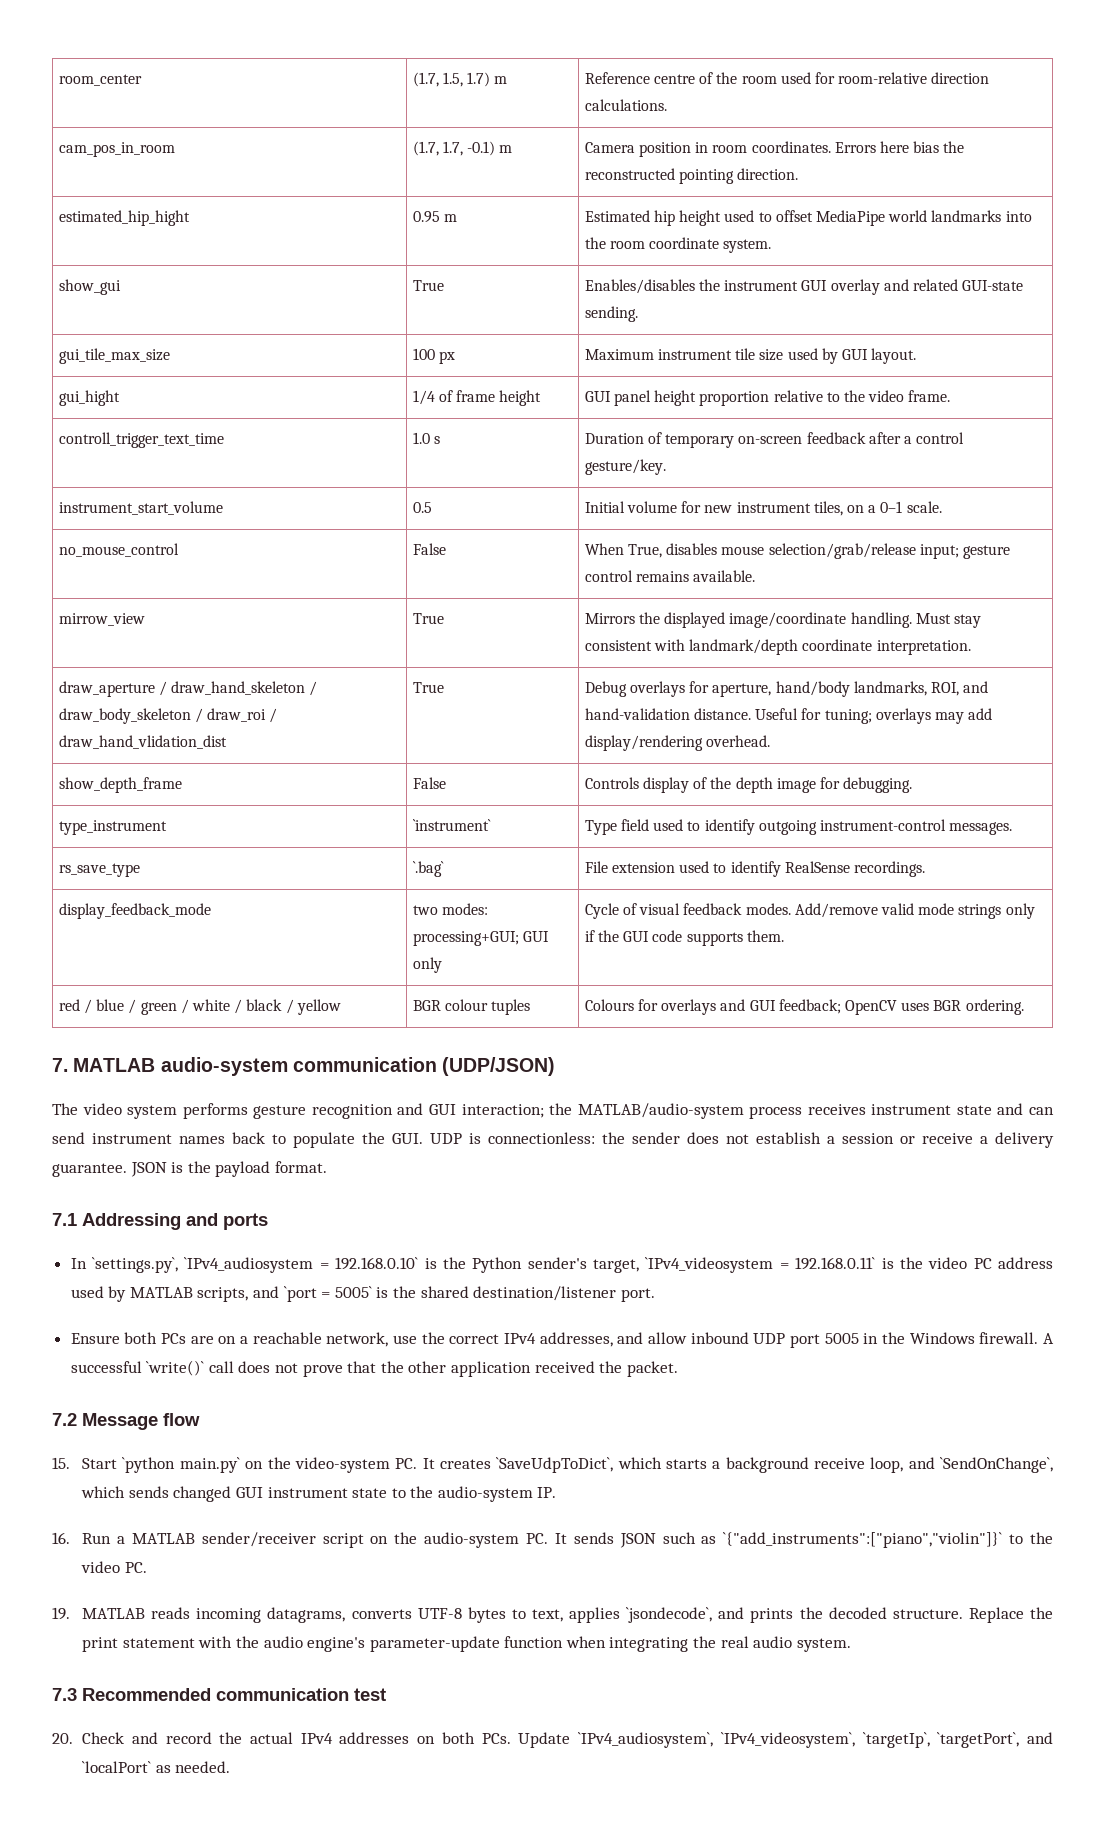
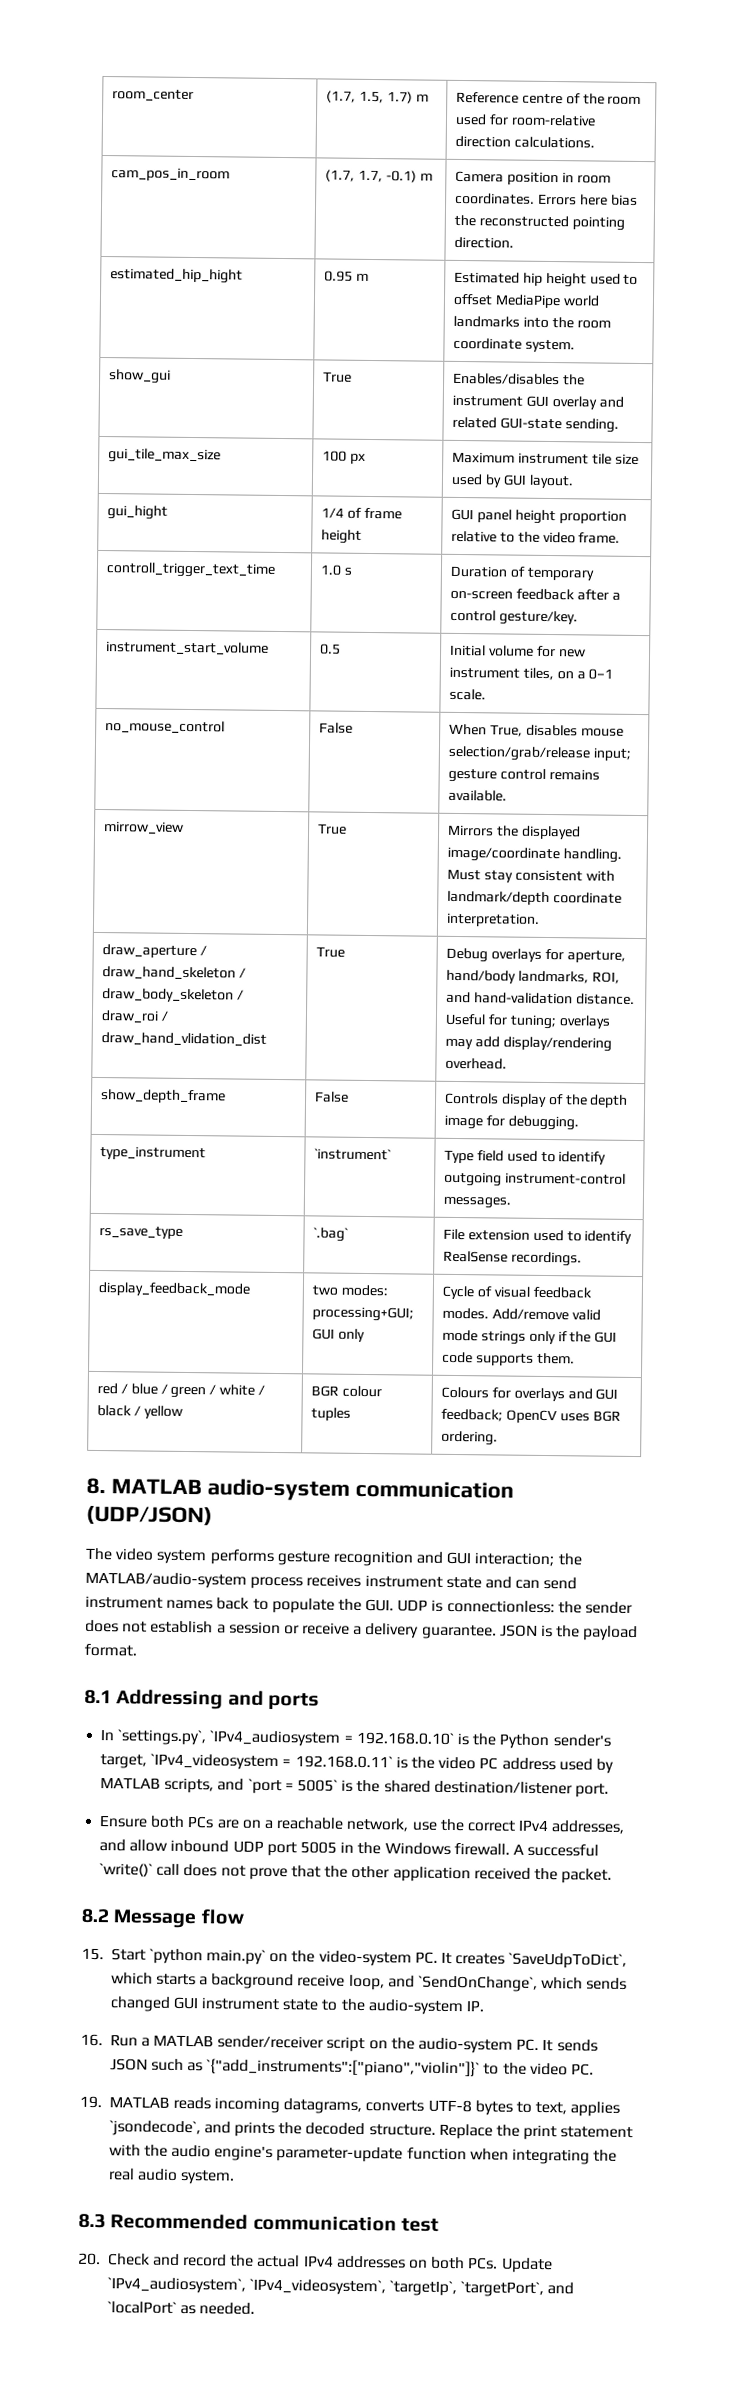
[52,1058,68,1072] 7. -> [86,1477,106,1495] 8.
[52,1213,77,1226] 7.1 -> [84,1689,112,1705] 8.1
[52,1413,77,1426] 7.2 -> [81,1908,109,1924] 8.2
[52,1688,77,1701] 7.3 -> [78,2213,106,2229] 8.3

